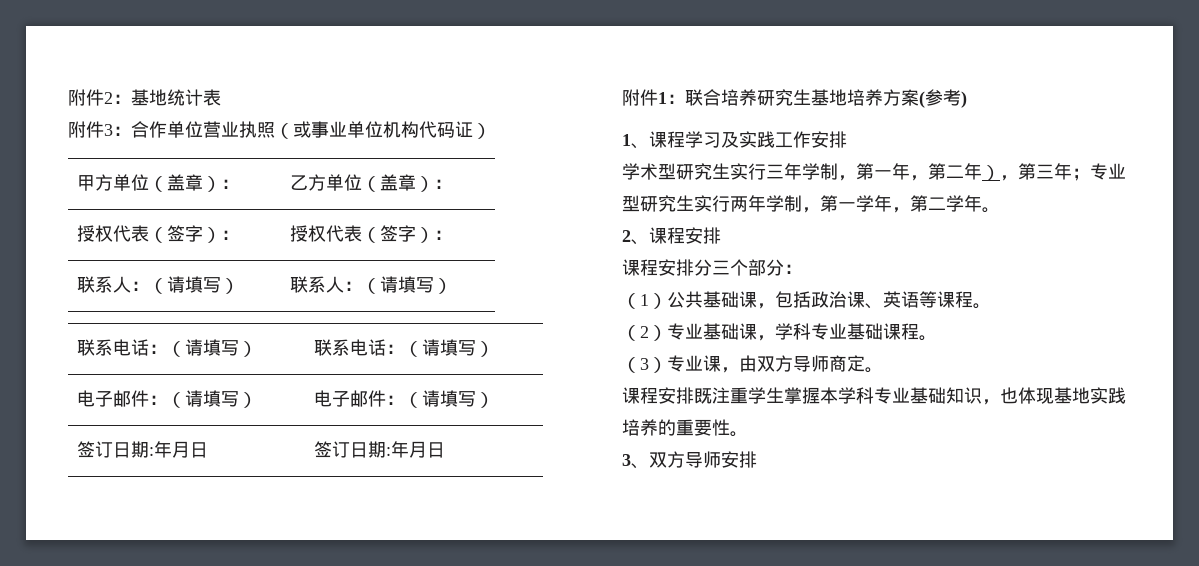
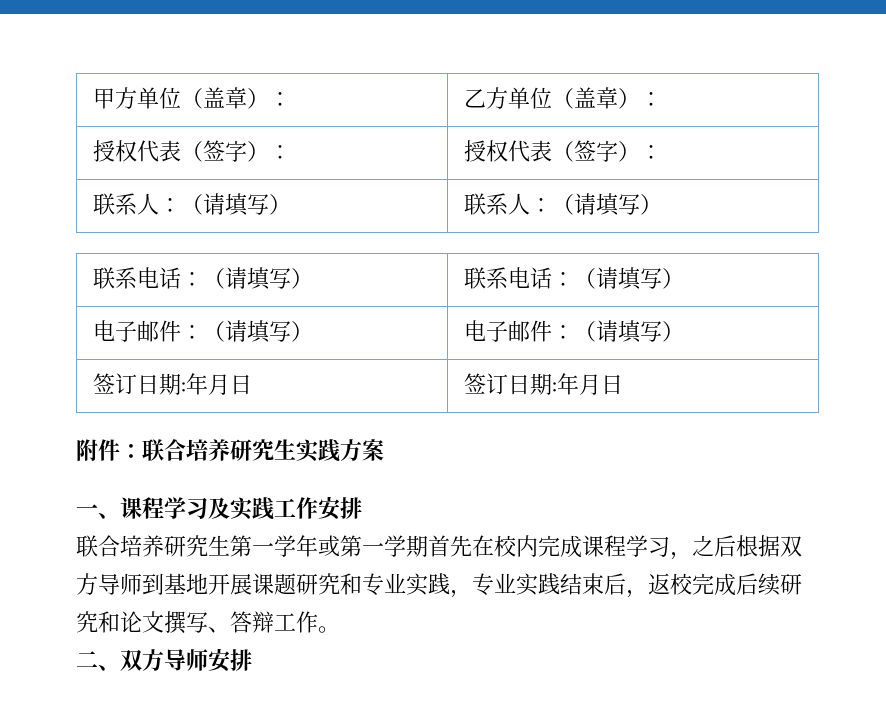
[68,89,221,106] [68,121,491,139] 附件2：基地统计表 // 附件3：合作单位营业执照（或事业单位机构代码证） // -> (92, 98) none
[658,92,667,104] 1 -> (120, 450) none
[811,89,883,106] 基地培养 -> [296,439,340,462] 实践
[919,89,967,108] [622,134,631,146] (参考) // 1 -> [76,504,98,516] // 一
[622,163,1126,181] [622,195,1000,213] [622,227,721,245] [622,259,802,276] [622,291,991,309] [622,323,937,341] [622,355,883,373] [622,387,1126,405] [622,419,748,437] [622,454,631,466] 学术型研究生实行三年学制，第一年，第二年），第三年；专业型研究生实行两年学制，第一学年，第二学年。 // 2、课程安排 // 课程安排分三个部分： // （1）公共基础课，包括政治课、英语等课程。 // （2）专业基础课，学科专业基础课程。 // （3）专业课，由双方导师商定。 // 课程安排既注重学生掌握本学科专业基础知识，也体现基地实践培养的重要性。 // 3 -> [76,535,802,560] [76,573,802,598] [76,611,340,634] [76,651,98,668] 联合培养研究生第一学年或第一学期首先在校内完成课程学习，之后根据双方导师到基地开展课题研究和专业实践，专业实践结束后，返校完成后续研究和论文撰写、答辩工作。 // 二

